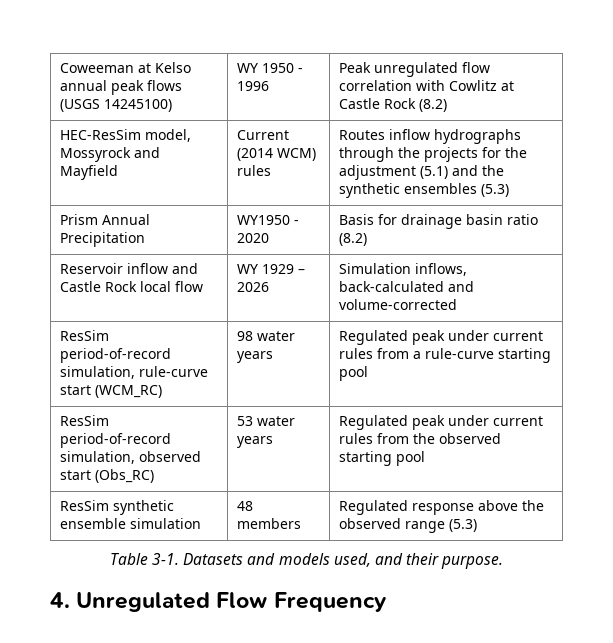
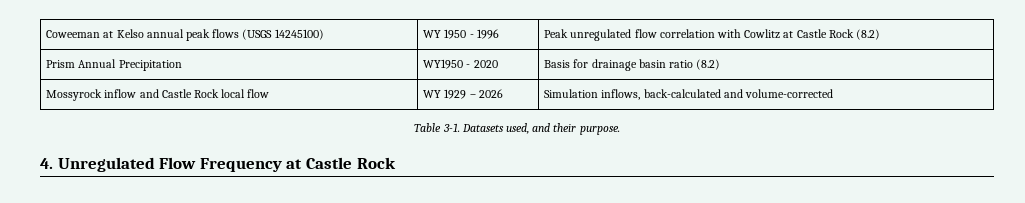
[60,129,192,142] [60,147,161,162] [60,165,119,180] [237,130,290,140] [237,148,317,161] [237,165,272,176] [339,129,522,144] [339,147,528,162] [339,165,505,180] [339,183,510,198] // HEC-ResSim model, Mossyrock and Mayfield | Current (2014 WCM) rules | Routes inflow hydrographs through the projects for the adjustment (5.1) and the synthetic ensembles (5.3) -> (881, 34) none
[60,263,124,274] Reservoir -> [46,89,103,101] Mossyrock
[60,330,110,341] [60,348,172,363] [60,366,209,379] [60,385,163,398] [237,331,296,341] [237,351,274,363] [339,330,544,345] [339,348,552,363] [339,366,369,381] [60,415,110,426] [60,433,172,448] [60,451,202,464] [60,469,155,483] [237,416,296,426] [237,436,274,448] [339,415,544,430] [339,433,502,444] [339,451,426,466] [60,500,175,515] [60,518,202,529] [237,501,254,511] [237,518,302,529] [339,500,545,515] [339,518,478,533] // ResSim period-of-record simulation, rule-curve start (WCM_RC) | 98 water years | Regulated peak under current rules from a rule-curve starting pool // ResSim period-of-record simulation, observed start (Obs_RC) | 53 water years | Regulated peak under current rules from the observed starting pool // ResSim synthetic ensemble simulation | 48 members | Regulated response above the observed range (5.3) -> (833, 93) none
[247,553,330,565] and models -> (504, 128) none
(387, 602) none -> [286,157,396,169] at Castle Rock

